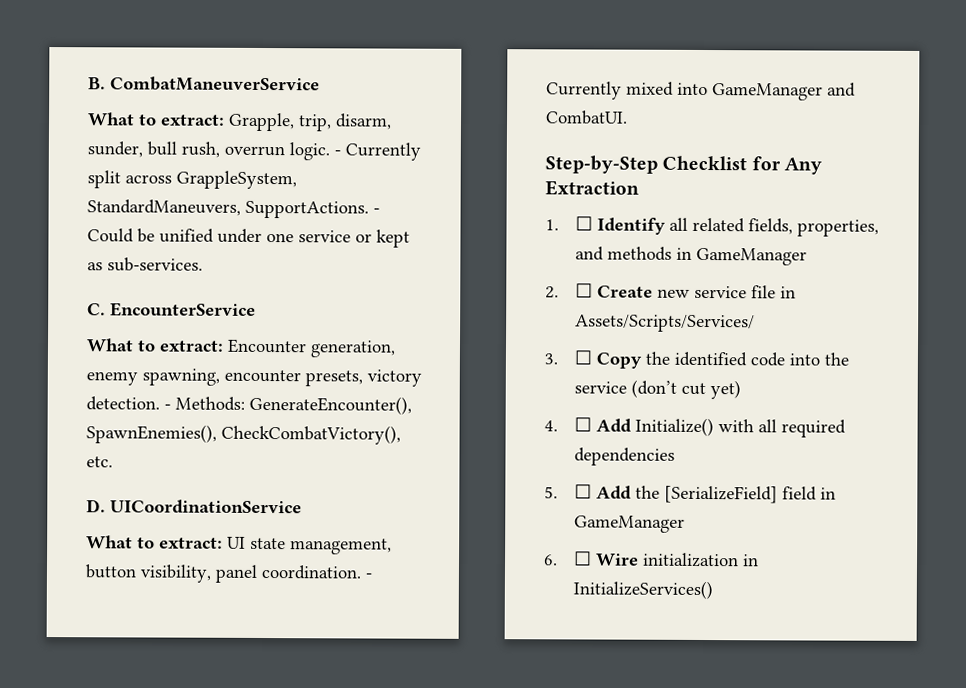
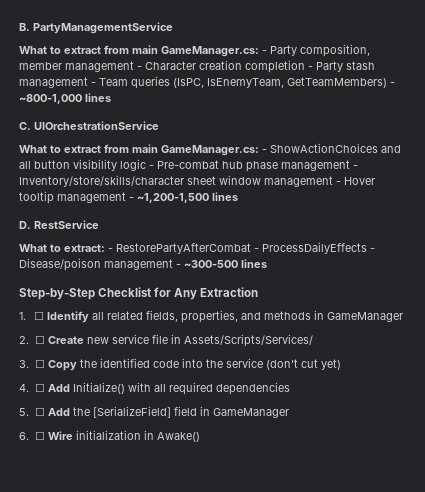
[110,76,320,92] [87,112,392,132] [87,141,421,161] [87,170,297,190] [87,199,380,219] [87,228,410,248] [87,257,203,272] [87,302,256,317] [86,338,396,358] [86,368,422,387] [86,395,412,415] [86,424,401,445] [86,456,113,468] [86,499,302,515] [86,535,392,555] [85,564,372,583] [546,81,856,101] [545,110,628,125] CombatManeuverService // What to extract: Grapple, trip, disarm, sunder, bull rush, overrun logic. - Currently split across GrappleSystem, StandardManeuvers, SupportActions. - Could be unified under one service or kept as sub-services. // C. EncounterService // What to extract: Encounter generation, enemy spawning, encounter presets, victory detection. - Methods: GenerateEncounter(), SpawnEnemies(), CheckCombatVictory(), etc. // D. UICoordinationService // What to extract: UI state management, button visibility, panel coordination. - Currently mixed into GameManager and CombatUI. -> [33,22,173,34] [19,44,370,57] [19,60,375,73] [19,76,395,89] [19,93,111,104] [19,121,159,130] [19,143,401,156] [19,159,358,172] [19,175,375,187] [19,191,238,204] [19,220,99,229] [19,242,375,254] [19,258,267,271] PartyManagementService // What to extract from main GameManager.cs: - Party composition, member management - Character creation completion - Party stash management - Team queries (IsPC, IsEnemyTeam, GetTeamMembers) - ~800-1,000 lines // C. UIOrchestrationService // What to extract from main GameManager.cs: - ShowActionChoices and all button visibility logic - Pre-combat hub phase management - Inventory/store/skills/character sheet window management - Hover tooltip management - ~1,200-1,500 lines // D. RestService // What to extract: - RestorePartyAfterCombat - ProcessDailyEffects - Disease/poison management - ~300-500 lines
[573,580,714,600] InitializeServices() -> [156,432,200,442] Awake()

